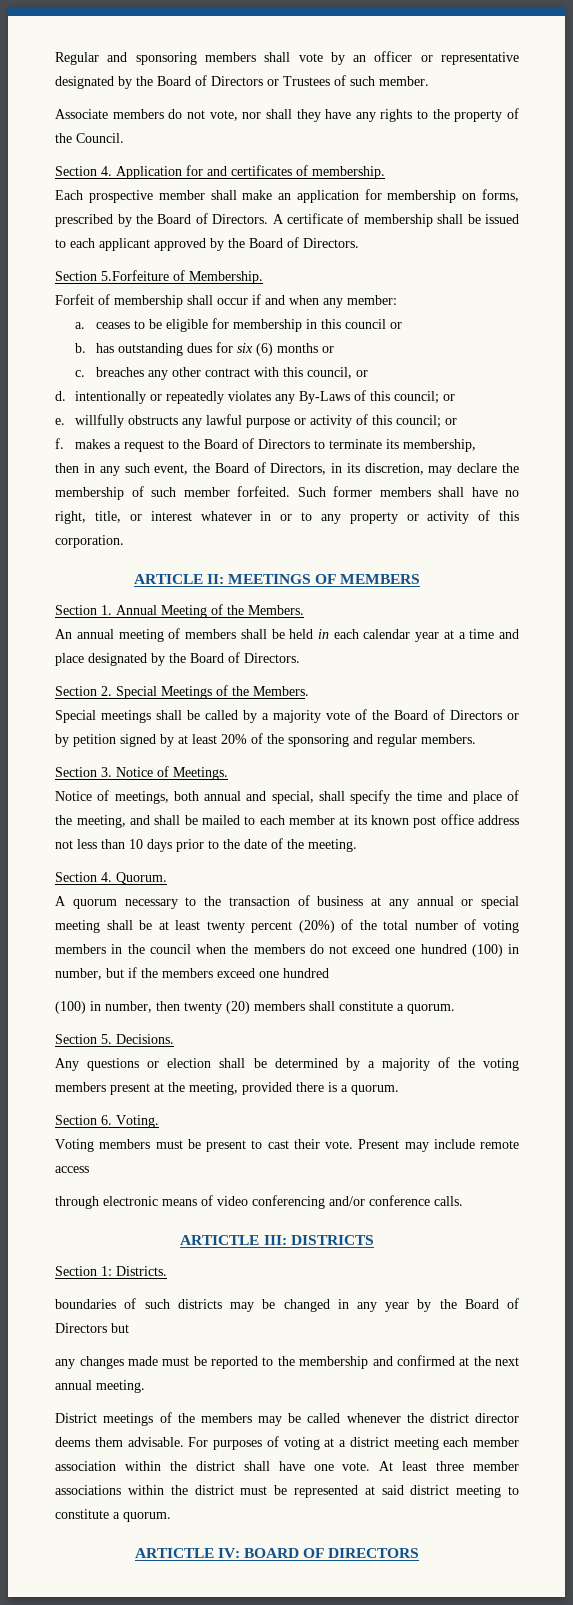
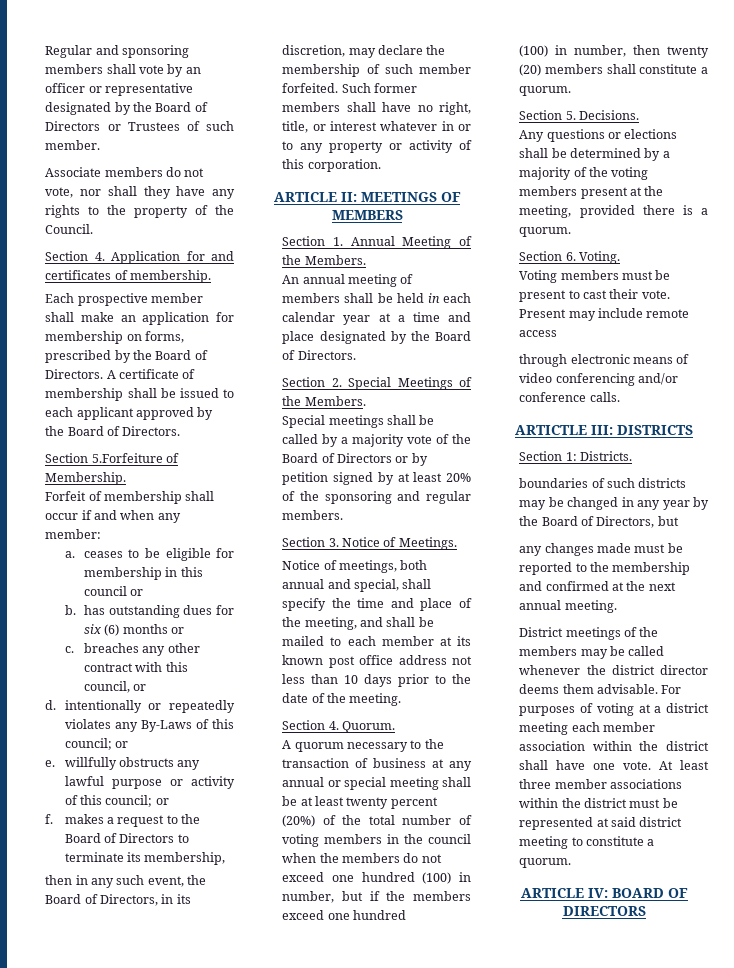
[167,1058,212,1068] election -> [624,129,678,139] elections
[55,1323,108,1333] Directors -> [596,516,655,528] Directors,
[134,1548,214,1558] ARTICTLE -> [520,888,584,898] ARTICLE

